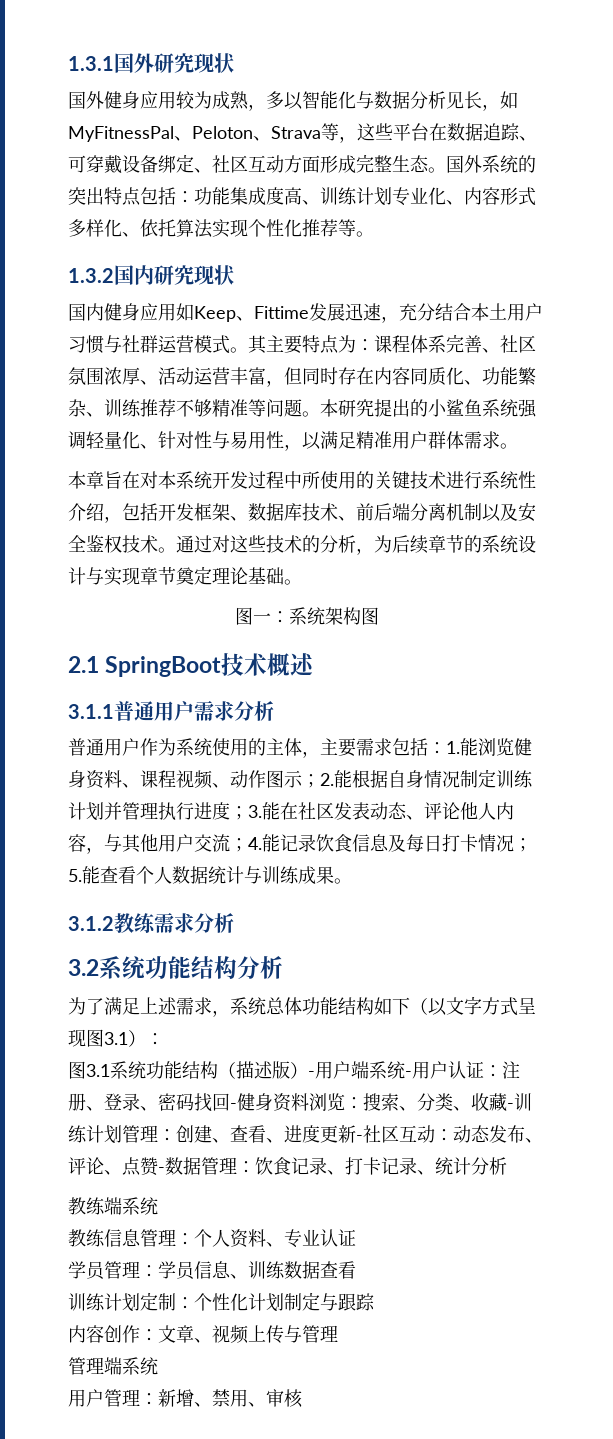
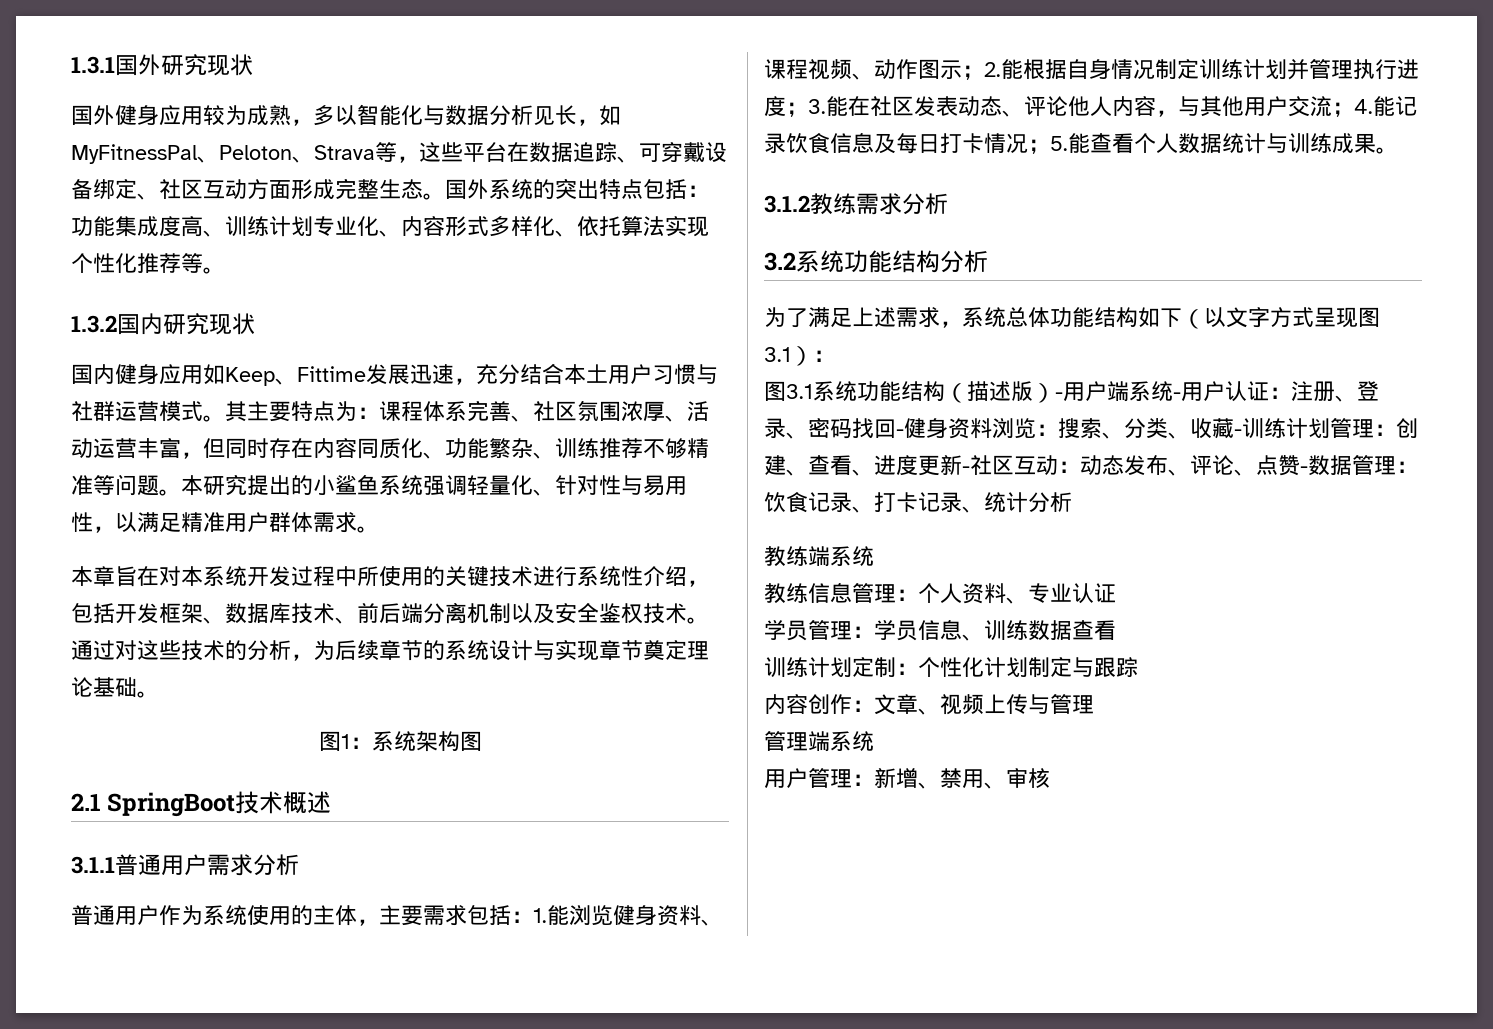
[252,613,271,623] 一 -> [340,734,350,749] 1

